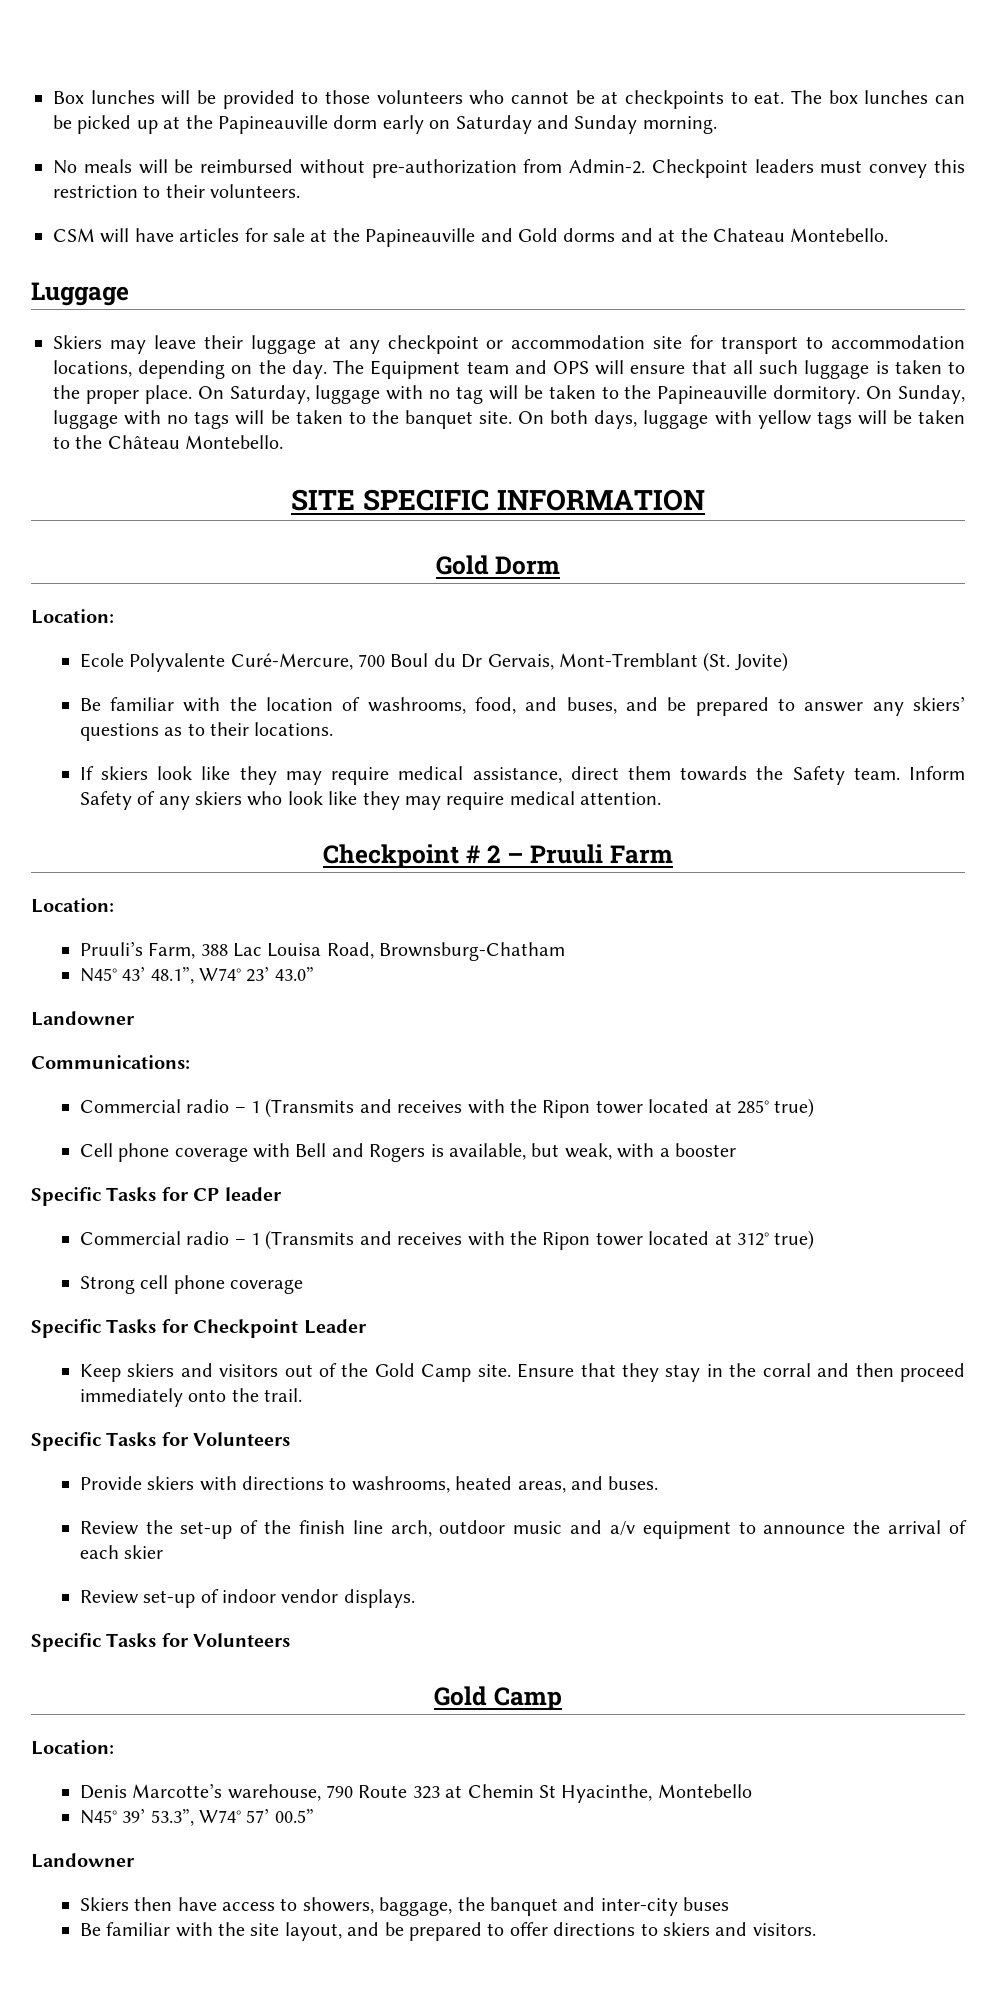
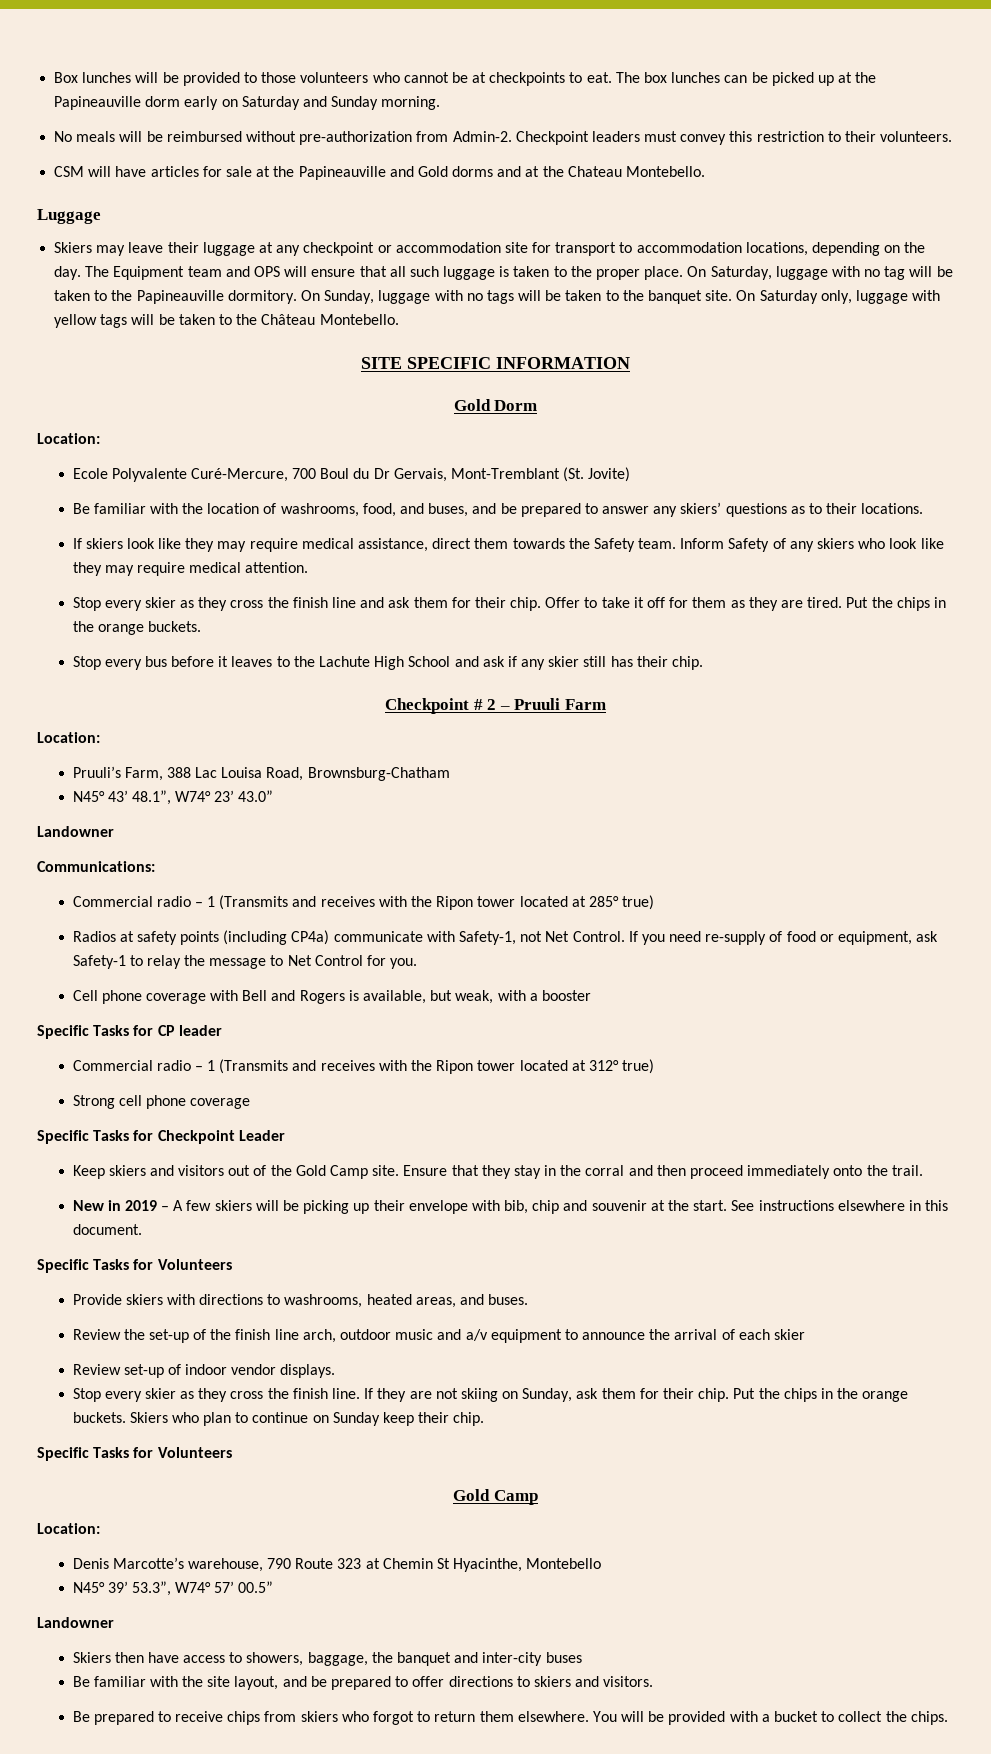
[550,410,638,429] both days, -> [759,290,852,304] Saturday only,
(662, 798) none -> [72,597,946,611] [72,621,201,635] [72,656,704,670] // Stop every skier as they cross the finish line and ask them for their chip. Offer to take it off for them as they are tired. Put the chips in the orange buckets. // Stop every bus before it leaves to the Lachute High School and ask if any skier still has their chip.
(815, 1108) none -> [72,930,939,945] [72,955,418,969] // Radios at safety points (including CP4a) communicate with Safety-1, not Net Control. If you need re-supply of food or equipment, ask Safety-1 to relay the message to Net Control for you.
(302, 1395) none -> [72,1200,949,1214] [72,1224,142,1235] // New in 2019 – A few skiers will be picking up their envelope with bib, chip and souvenir at the start. See instructions elsewhere in this document.
(415, 1598) none -> [72,1388,909,1402] [72,1412,485,1426] // Stop every skier as they cross the finish line. If they are not skiing on Sunday, ask them for their chip. Put the chips in the orange buckets. Skiers who plan to continue on Sunday keep their chip.
(816, 1929) none -> [72,1711,948,1725] // Be prepared to receive chips from skiers who forgot to return them elsewhere. You will be provided with a bucket to collect the chips.

